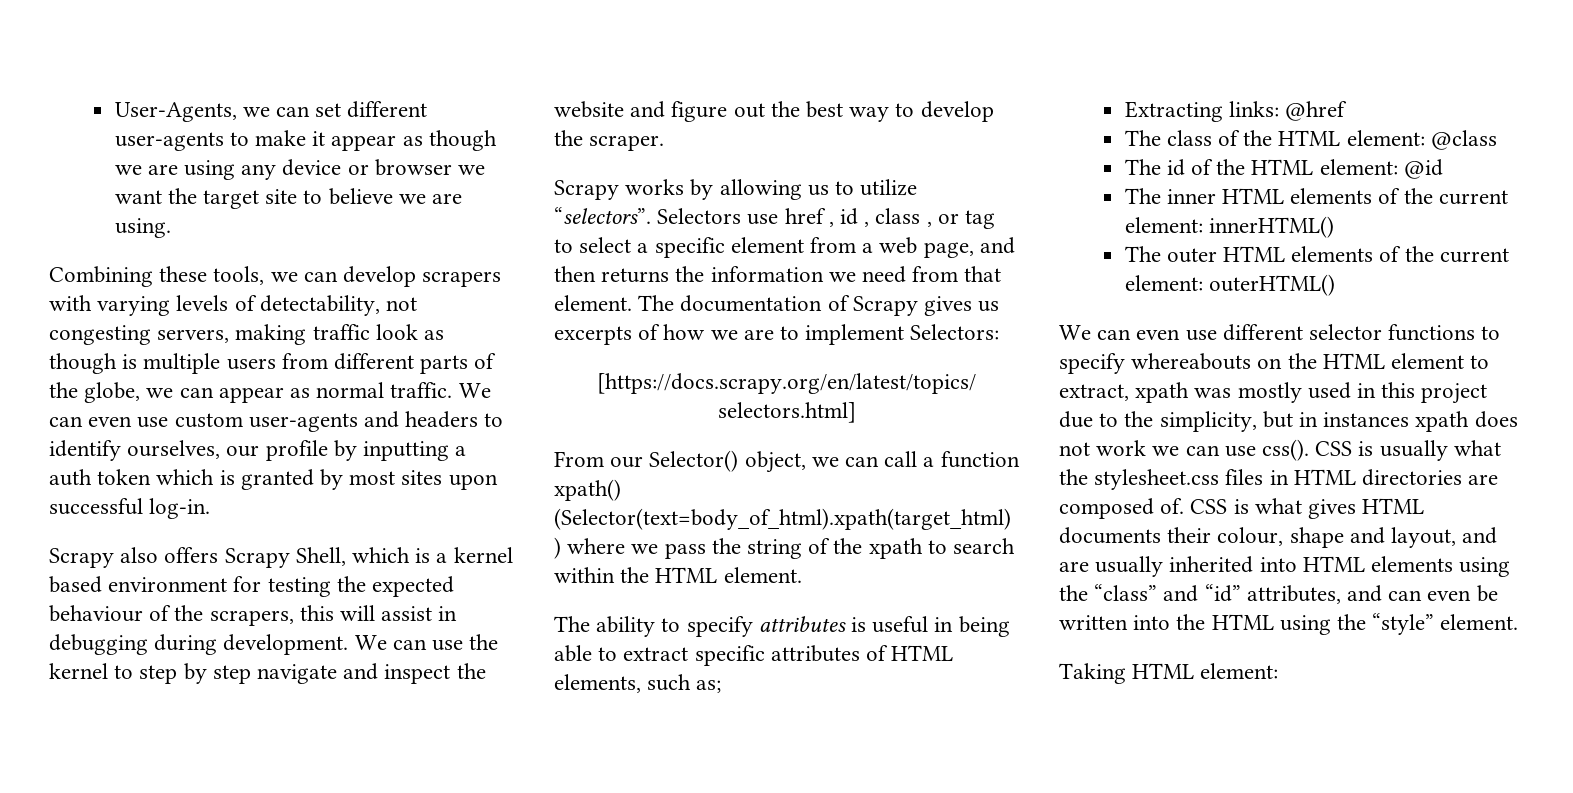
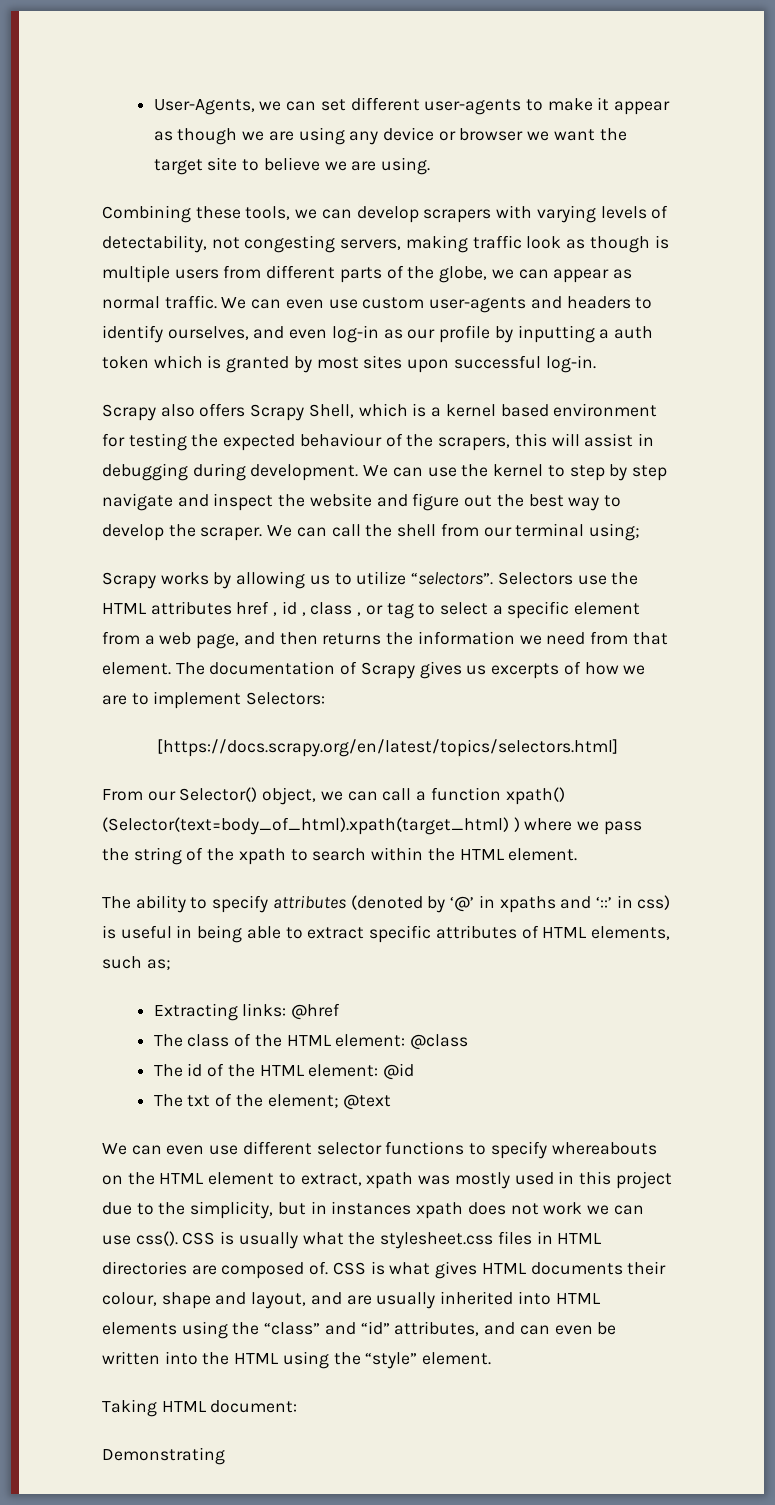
(221, 449) none -> [253,325,403,343] and even log-in as
(665, 143) none -> [267,523,640,541] We can call the shell from our terminal using;
(779, 219) none -> [611,572,639,585] [102,601,232,615] the HTML attributes
(846, 624) none -> [350,895,671,913] (denoted by ‘@’ in xpaths and ‘::’ in css)
[1166,188,1508,205] [1124,216,1334,238] [1124,246,1509,263] [1124,274,1335,296] inner HTML elements of the current element: innerHTML() // The outer HTML elements of the current element: outerHTML() -> [187,1093,392,1110] txt of the element; @text
[1200,663,1279,679] element: -> [210,1400,298,1413] [102,1447,225,1465] document: // Demonstrating

